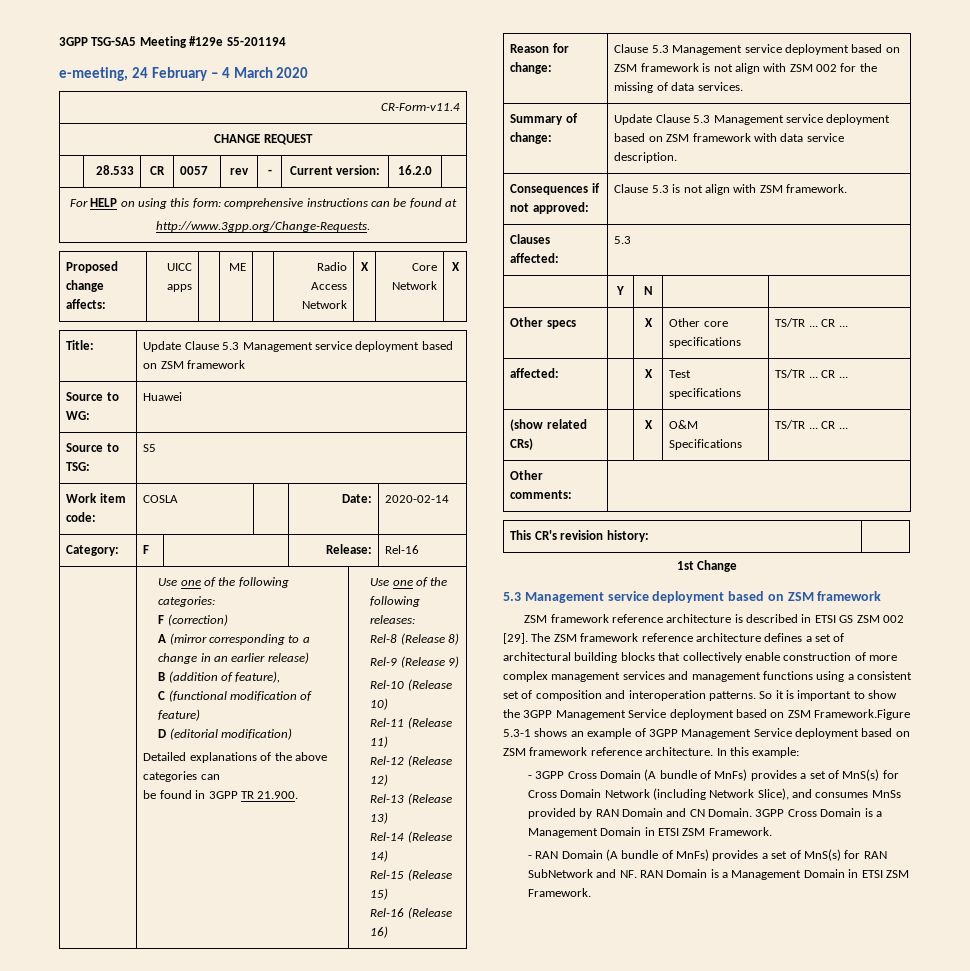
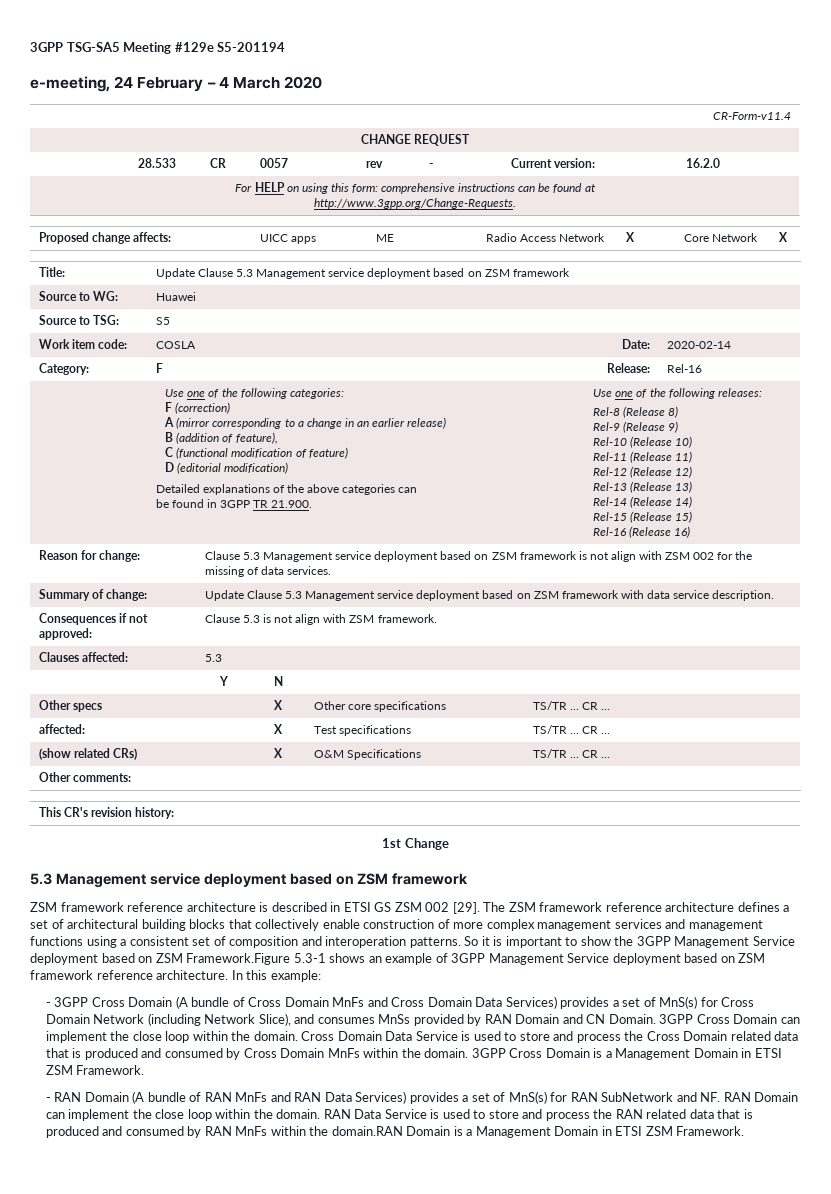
[714,769,748,781] MnFs) -> [248,996,557,1009] Cross Domain MnFs and Cross Domain Data Services)
(862, 812) none -> [780,1017,800,1024] [45,1031,799,1043] [45,1048,590,1060] can implement the close loop within the domain. Cross Domain Data Service is used to store and process the Cross Domain related data that is produced and consumed by Cross Domain MnFs within the domain. 3GPP Cross Domain
[676,849,710,861] MnFs) -> [204,1091,407,1104] RAN MnFs and RAN Data Services)
(708, 873) none -> [45,1109,753,1121] [45,1126,451,1138] can implement the close loop within the domain. RAN Data Service is used to store and process the RAN related data that is produced and consumed by RAN MnFs within the domain.RAN Domain

